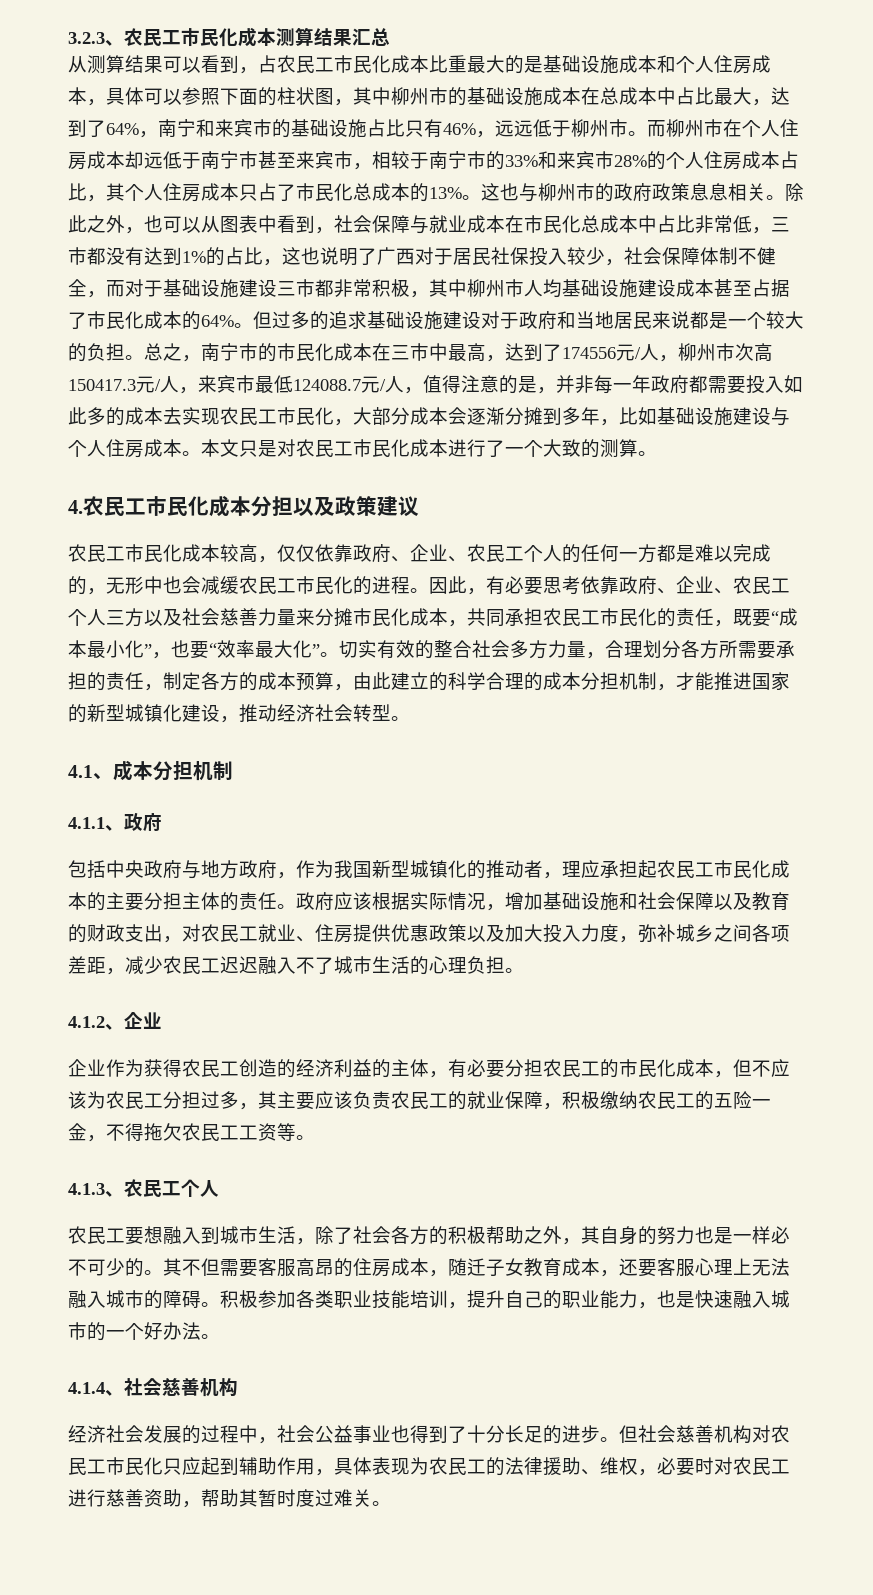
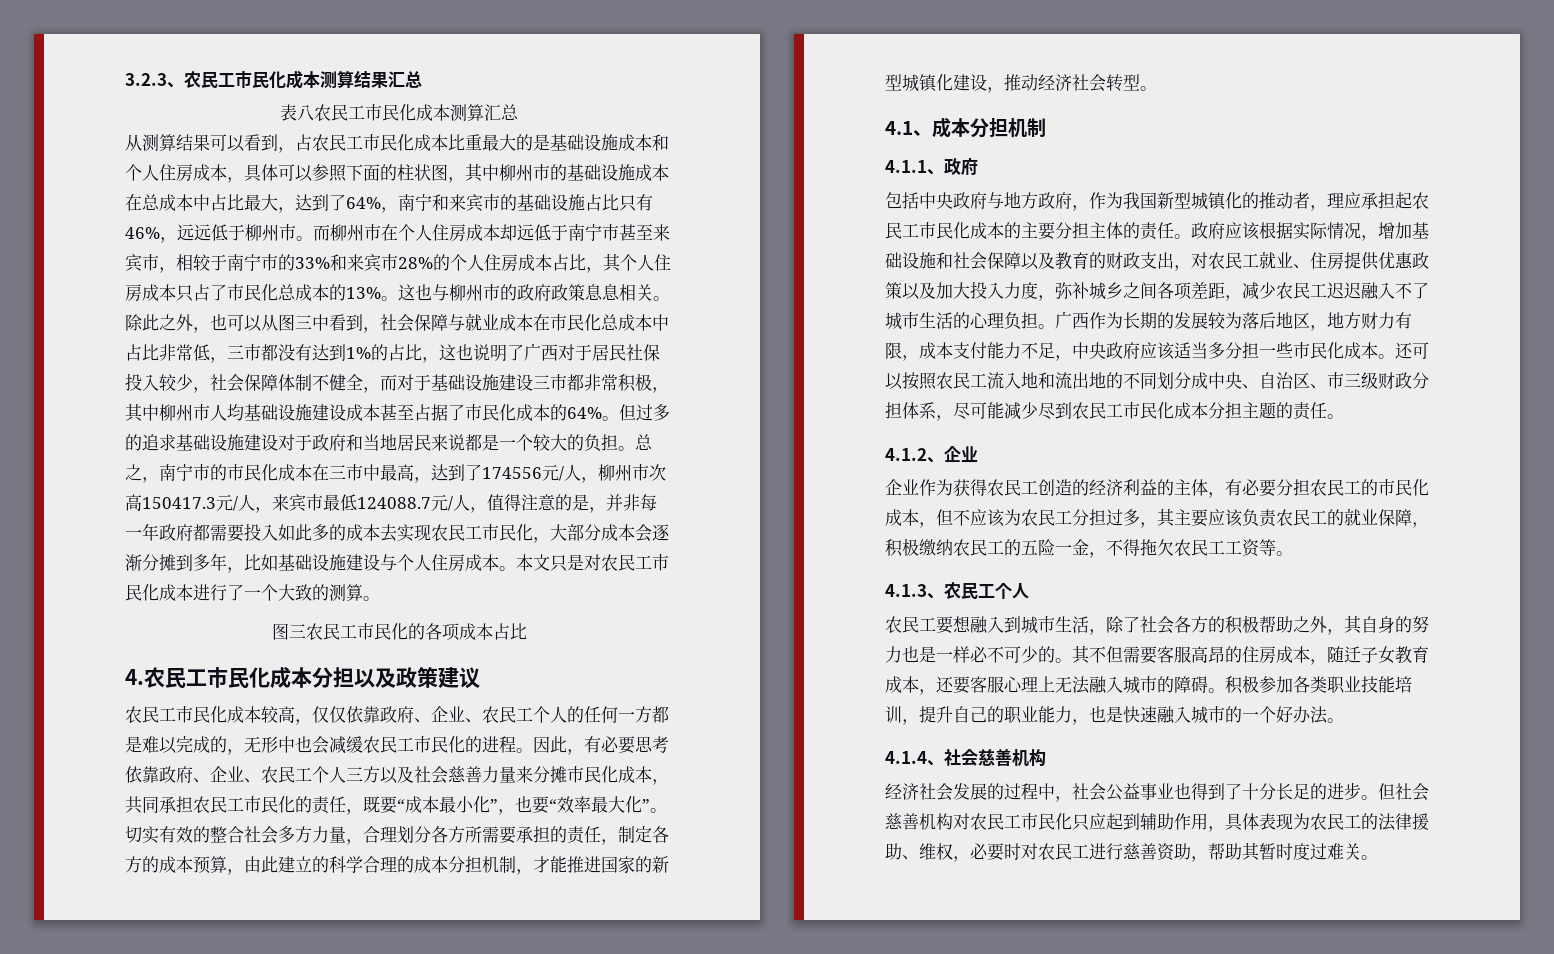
(390, 37) none -> [280,104,519,122] // 表八农民工市民化成本测算汇总
[239,215,258,233] 表 -> [295,315,312,329] 三
(657, 453) none -> [271,623,527,641] // 图三农民工市民化的各项成本占比
(524, 970) none -> [1055,311,1412,331] [885,342,1429,361] [885,372,1429,390] [885,402,1344,421] 广西作为长期的发展较为落后地区，地方财力有限，成本支付能力不足，中央政府应该适当多分担一些市民化成本。还可以按照农民工流入地和流出地的不同划分成中央、自治区、市三级财政分担体系，尽可能减少尽到农民工市民化成本分担主题的责任。

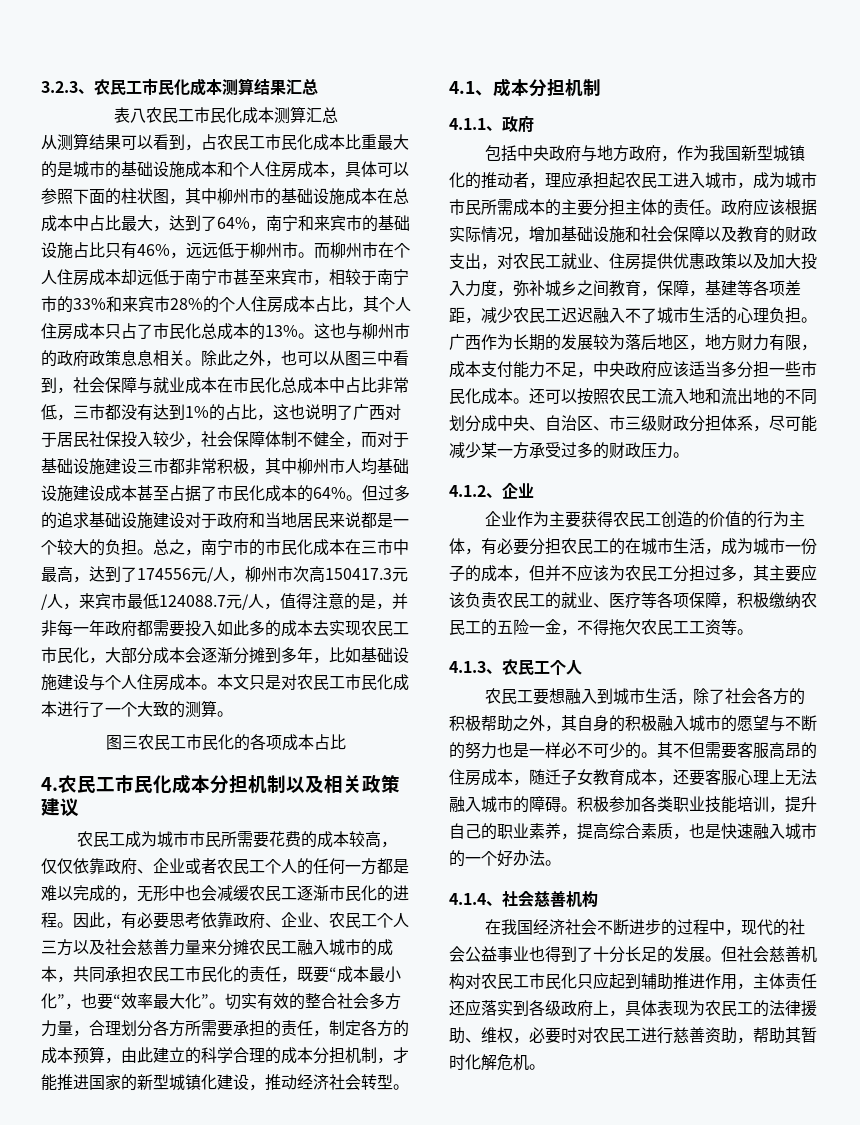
(550, 142) none -> [73,161,121,178] 城市的
[354,668,396,688] 以及 -> [248,775,362,794] 机制以及相关
[176,706,227,723] 市民化 -> [124,831,317,848] 成为城市市民所需要花费的
[465,718,482,723] 、 -> [185,858,217,874] 或者
(414, 744) none -> [297,885,329,901] 逐渐
[567,766,618,783] 市民化 -> [249,939,377,956] 农民工融入城市的
[919,222,970,239] 市民化 -> [673,172,817,189] [449,199,513,216] 进入城市，成为城市市民所需
(1157, 290) none -> [609,280,753,297] 教育，保障，基建等
[1038,402,1327,420] 尽到农民工市民化成本分担主题的责任 -> [481,442,673,459] 某一方承受过多的财政压力
(953, 487) none -> [548,511,581,528] 主要
[1089,479,1174,496] 经济利益的 -> [708,511,789,528] 价值的行为
[1378,479,1429,496] 市民化 -> [625,538,817,555] [449,565,481,582] 在城市生活，成为城市一份子的
(953, 517) none -> [545,565,561,581] 并
(1378, 517) none -> [593,592,689,609] 、医疗等各项
(1412, 624) none -> [625,715,817,732] [449,742,465,759] 积极融入城市的愿望与不断的
[1038,706,1072,723] 能力 -> [529,823,673,840] 素养，提高综合素质
[885,783,987,801] 经济社会发展 -> [484,919,661,935] 在我国经济社会不断进步
(1072, 799) none -> [740,919,789,936] 现代的
[1327,782,1361,800] 进步 -> [673,946,705,962] 发展
[1174,813,1208,830] 作用 -> [673,973,817,990] [449,999,609,1017] 推进作用，主体责任还应落实到各级政府上
[1293,843,1361,860] 度过难关 -> [465,1054,529,1071] 化解危机

